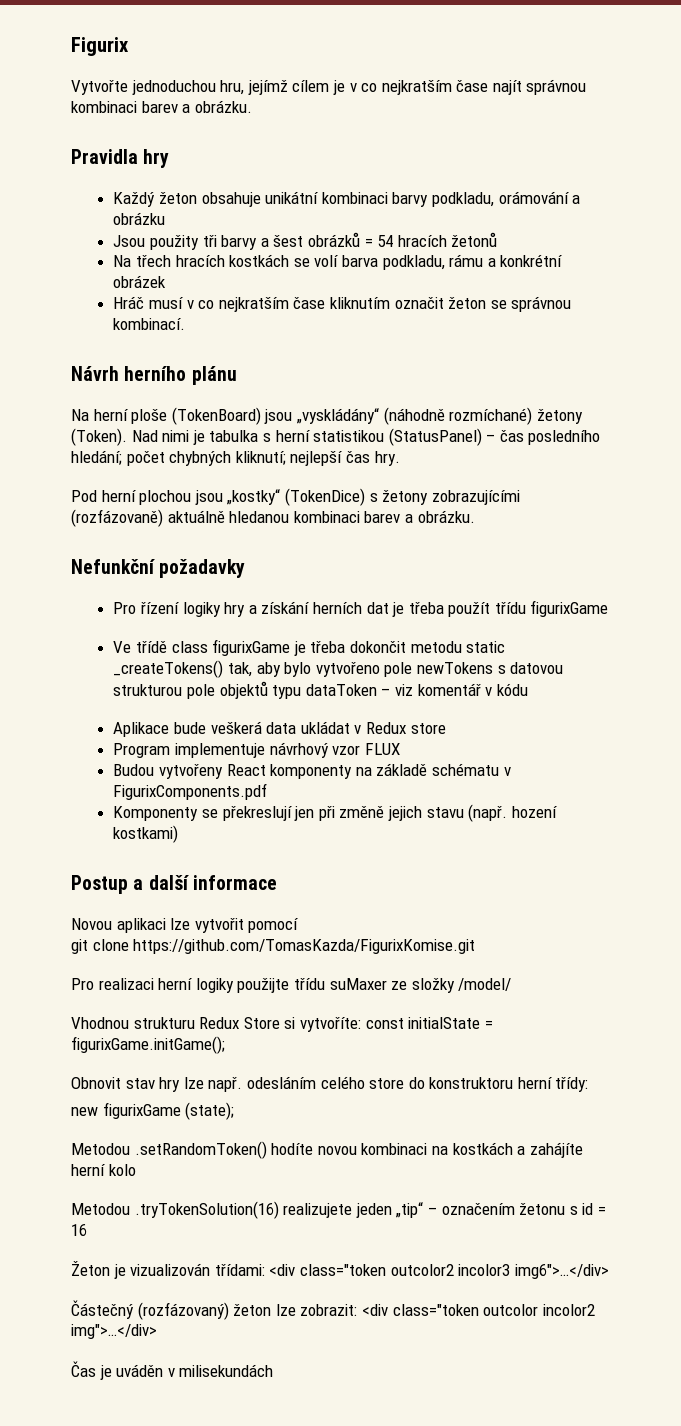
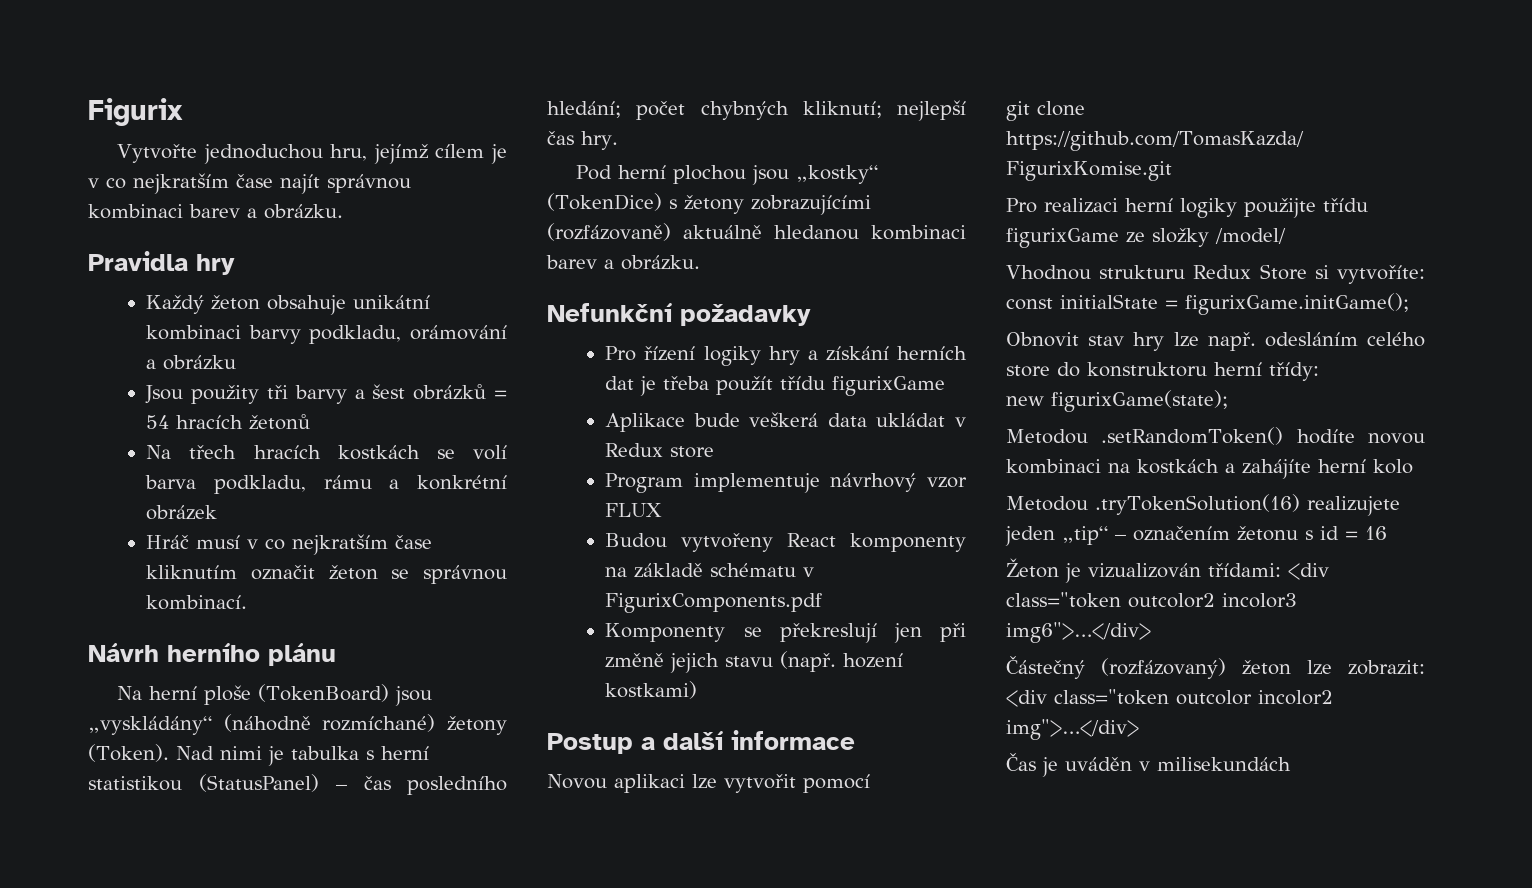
[113,639,506,656] [113,660,564,678] [113,681,528,699] // Ve třídě class figurixGame je třeba dokončit metodu static _createTokens() tak, aby bylo vytvořeno pole newTokens s datovou strukturou pole objektů typu dataToken – viz komentář v kódu -> (946, 386) none
[329,978,387,990] suMaxer -> [1006,228,1119,248] figurixGame
[102,1102,235,1120] figurixGame (state); -> [1051,390,1228,412] figurixGame(state);

